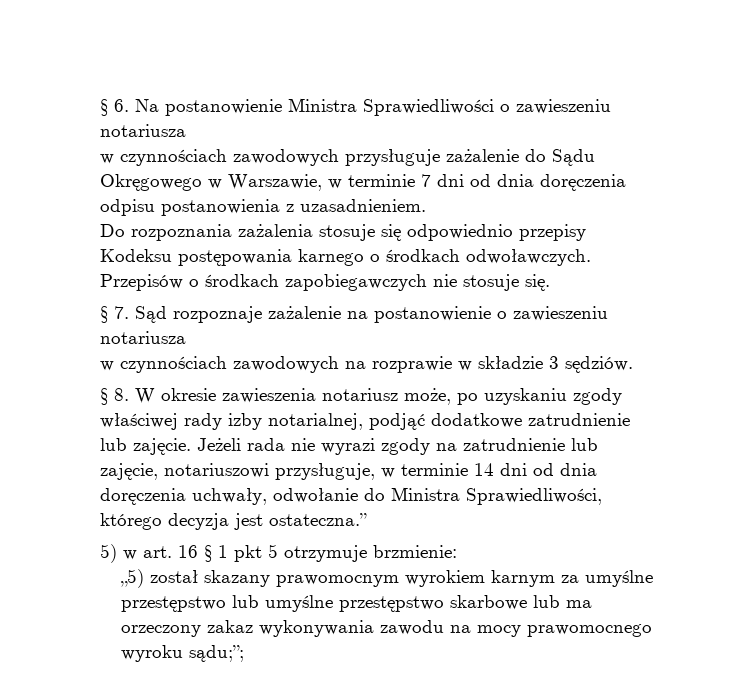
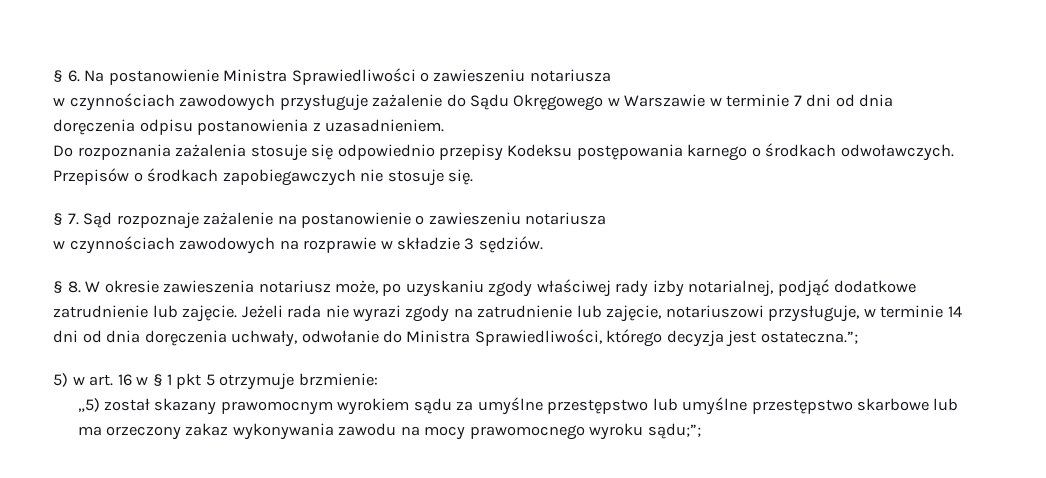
[227,174,322,191] Warszawie, -> [624,94,706,107] Warszawie
[268,513,367,526] ostateczna.” -> [760,331,858,344] ostateczna.”;
(198, 551) none -> [136,377,149,385] w
[490,570,555,587] karnym -> [413,398,452,414] sądu

